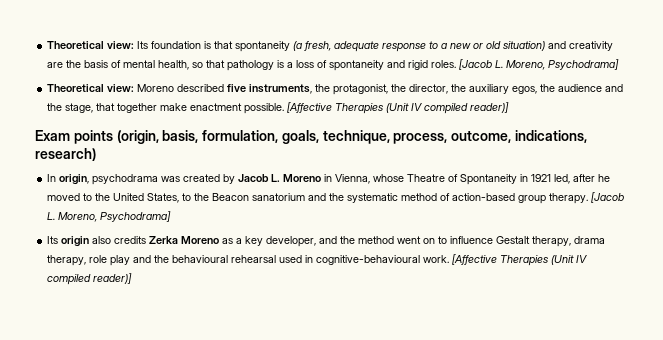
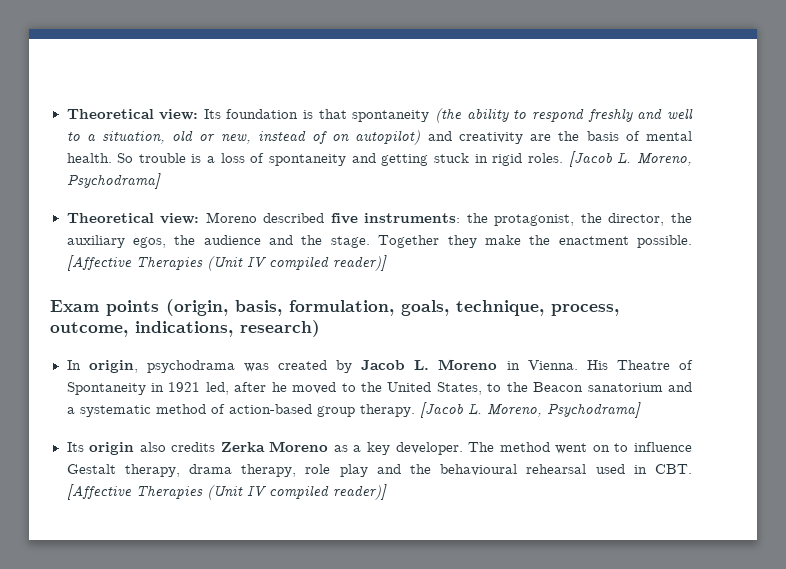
[293,41,546,52] (a fresh, adequate response to a new or old situation) -> [435,108,693,123] [66,130,421,145] (the ability to respond freshly and well to a situation, old or new, instead of on autopilot)
[158,60,275,71] health, so that pathology -> [66,153,186,163] health. So trouble
(406, 64) none -> [381,153,488,166] getting stuck in
[249,84,313,94] instruments, -> [364,213,461,223] instruments:
[65,103,188,113] stage, that together make -> [330,235,551,248] stage. Together they make the
[335,174,405,184] Vienna, whose -> [527,360,608,370] Vienna. His
[329,193,345,201] the -> [66,407,75,414] a
[266,236,356,247] developer, and the -> [395,442,495,455] developer. The
[316,255,450,265] cognitive-behavioural work. -> [655,464,693,474] CBT.

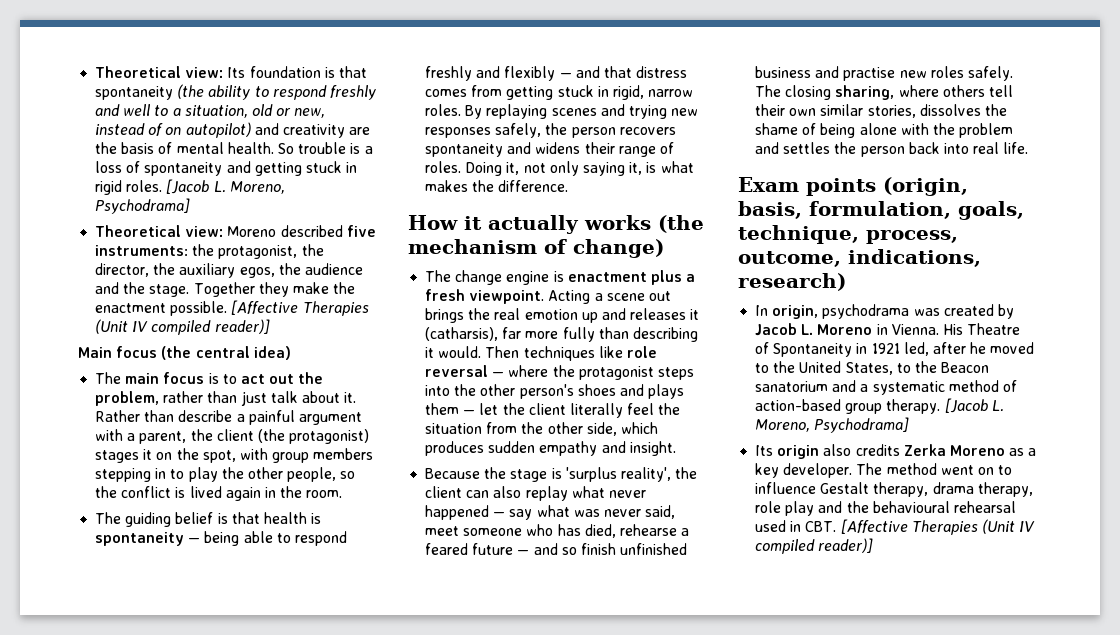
(387, 263) none -> [78,346,291,360] [95,372,324,384] [95,391,357,406] [95,410,362,425] [95,429,370,444] [95,448,374,463] [95,467,356,482] [95,486,343,501] [95,512,322,527] [95,531,347,546] [425,66,688,81] [425,85,694,100] [425,104,699,119] [425,123,676,138] [425,142,674,157] [425,161,694,176] [425,180,569,192] [408,215,704,234] [408,239,664,258] [425,270,696,285] [425,289,671,304] [425,308,700,323] [425,327,698,342] [425,346,657,361] [425,365,694,380] [425,384,685,399] [425,403,681,418] [425,422,658,436] [425,441,676,456] [425,467,698,482] [425,486,646,501] [425,505,676,520] [425,524,690,538] [425,543,688,555] [755,66,1013,81] [755,85,1013,100] [755,104,1007,118] [755,123,1014,138] [755,142,1029,157] // Main focus (the central idea) // The main focus is to act out the problem, rather than just talk about it. Rather than describe a painful argument with a parent, the client (the protagonist) stages it on the spot, with group members stepping in to play the other people, so the conflict is lived again in the room. // The guiding belief is that health is spontaneity — being able to respond freshly and flexibly — and that distress comes from getting stuck in rigid, narrow roles. By replaying scenes and trying new responses safely, the person recovers spontaneity and widens their range of roles. Doing it, not only saying it, is what makes the difference. // How it actually works (the mechanism of change) // The change engine is enactment plus a fresh viewpoint. Acting a scene out brings the real emotion up and releases it (catharsis), far more fully than describing it would. Then techniques like role reversal — where the protagonist steps into the other person's shoes and plays them — let the client literally feel the situation from the other side, which produces sudden empathy and insight. // Because the stage is 'surplus reality', the client can also replay what never happened — say what was never said, meet someone who has died, rehearse a feared future — and so finish unfinished business and practise new roles safely. The closing sharing, where others tell their own similar stories, dissolves the shame of being alone with the problem and settles the person back into real life.

